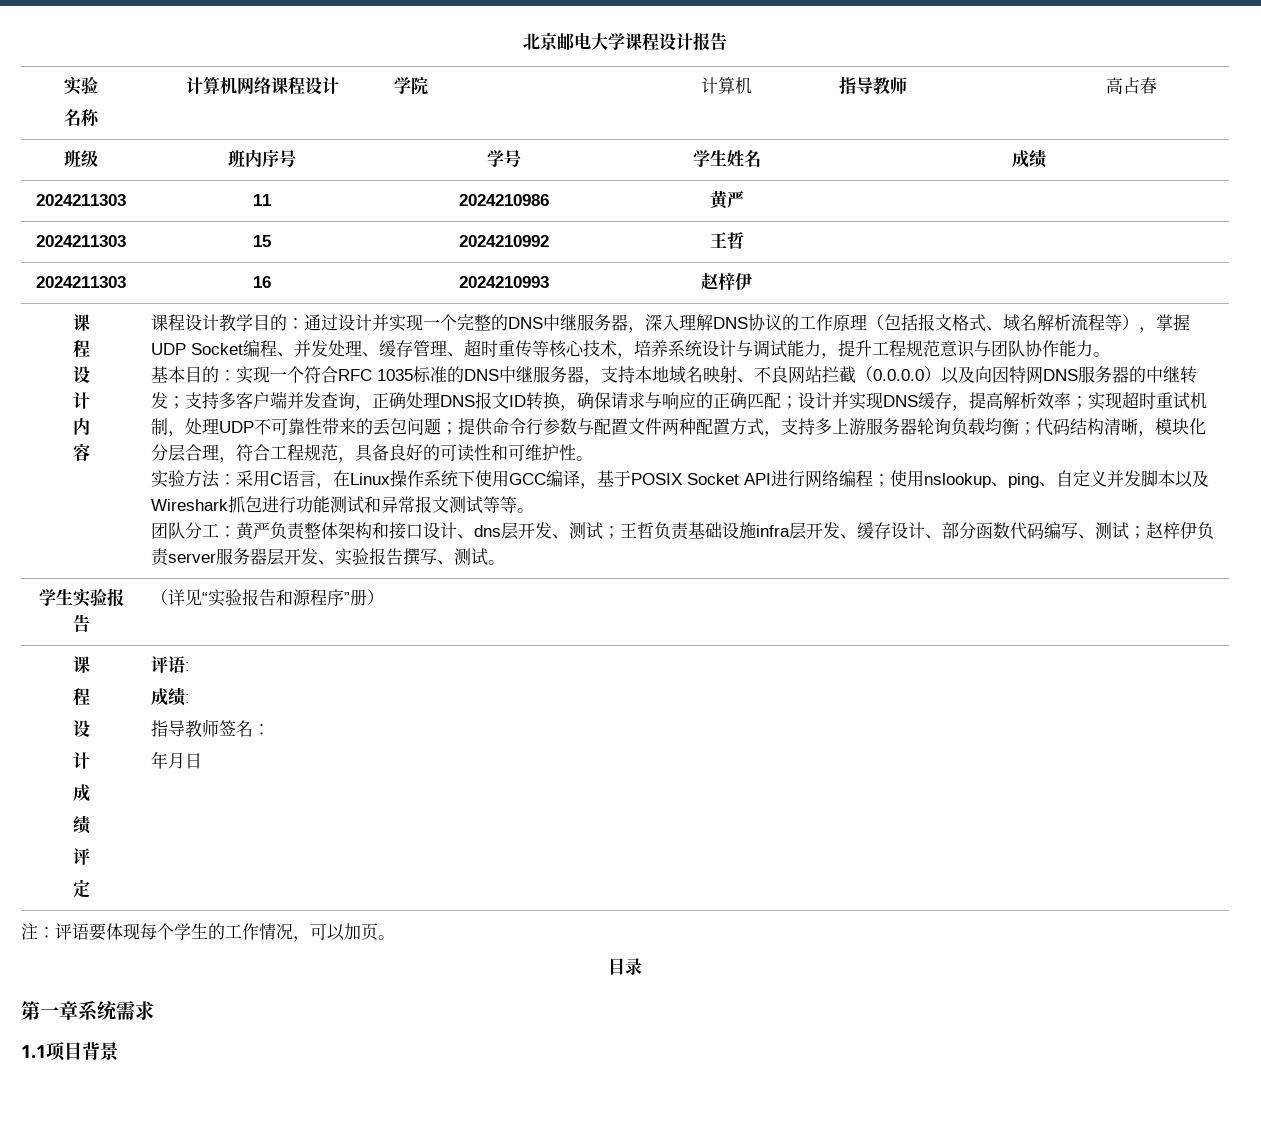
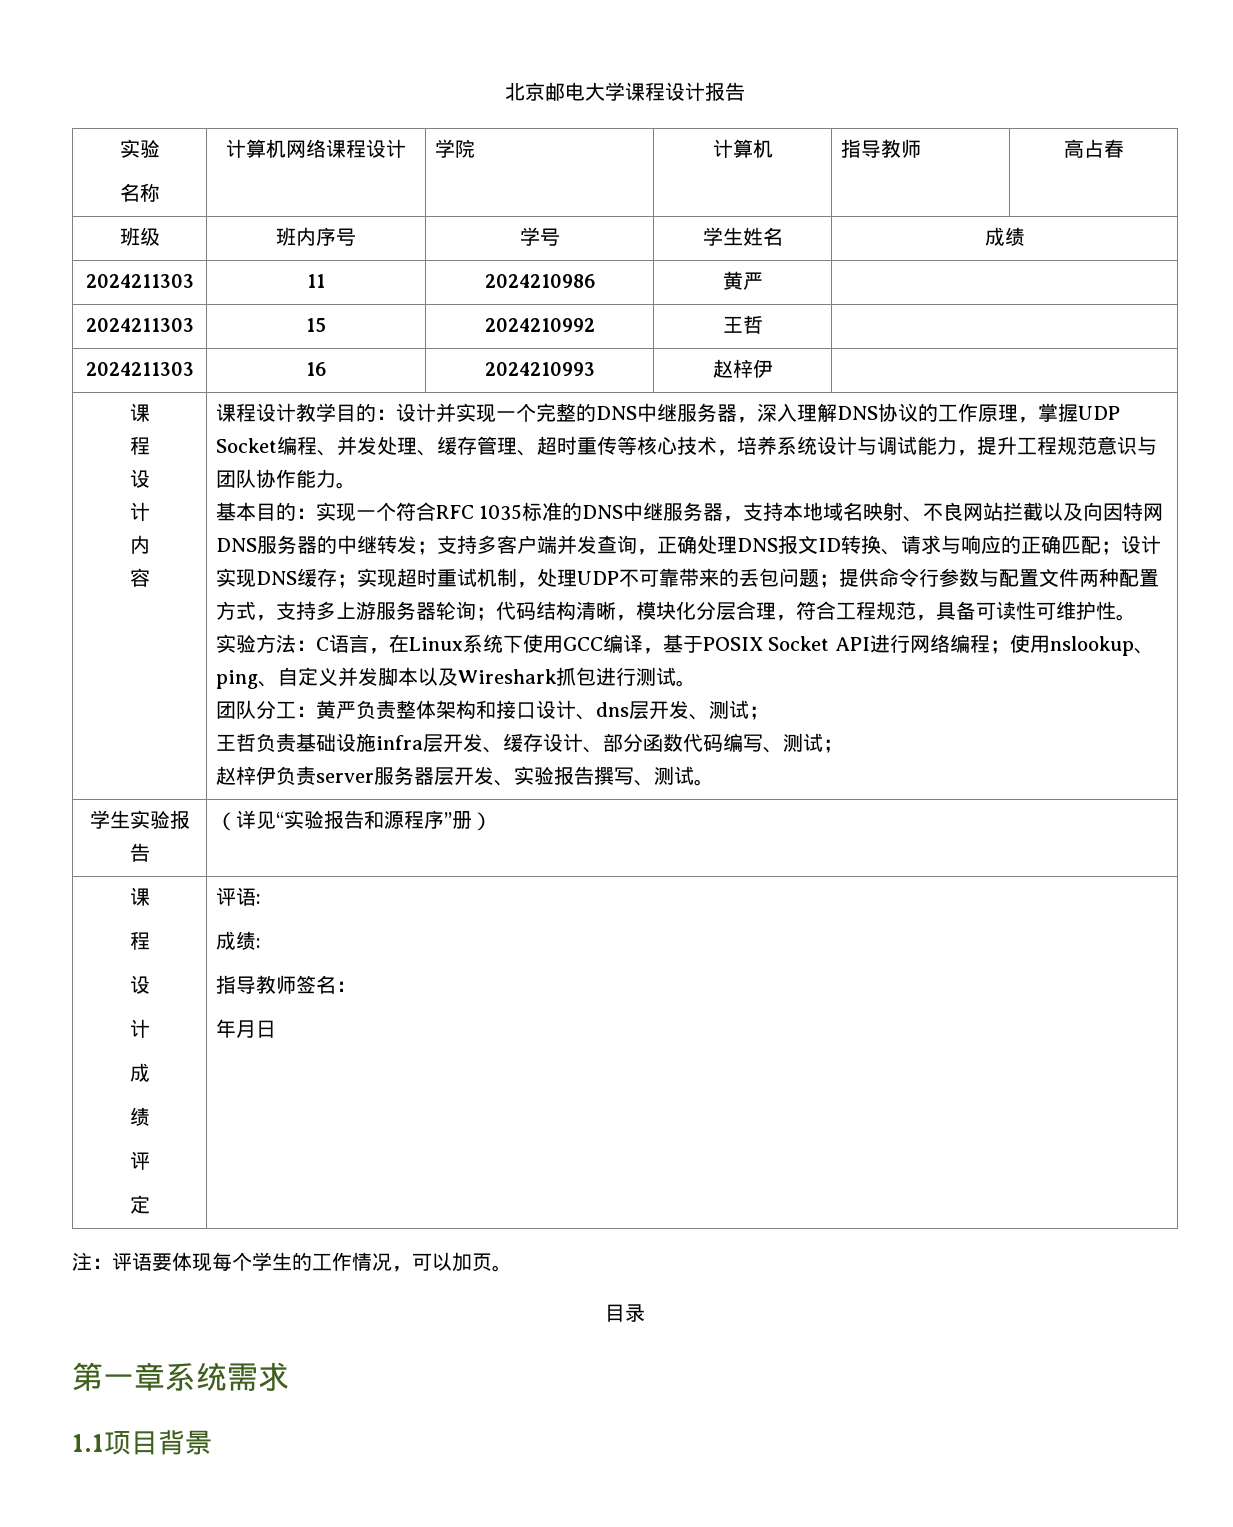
[303,314,338,331] 通过 -> (397, 414) none
[866,314,1139,332] （包括报文格式、域名解析流程等） -> (1019, 413) none
[855,366,941,382] （0.0.0.0） -> (1044, 511) none
[559,392,611,411] ，确保 -> [881,549,902,555] 、
[831,392,849,409] 并 -> (1162, 544) none
[951,392,1071,411] ，提高解析效率 -> (338, 577) none
[304,418,322,435] 性 -> (680, 577) none
[950,418,1019,436] 负载均衡 -> (477, 610) none
[388,444,508,462] 良好的可读性和 -> [976,601,1037,620] 可读性
[235,470,270,487] 采用 -> (317, 645) none
[389,470,424,487] 操作 -> (464, 644) none
[295,496,517,514] 功能测试和异常报文测试等等 -> [636,667,677,686] 测试
(620, 532) none -> (770, 713) //
(1146, 532) none -> (844, 746) //

